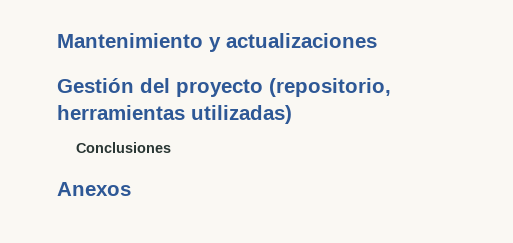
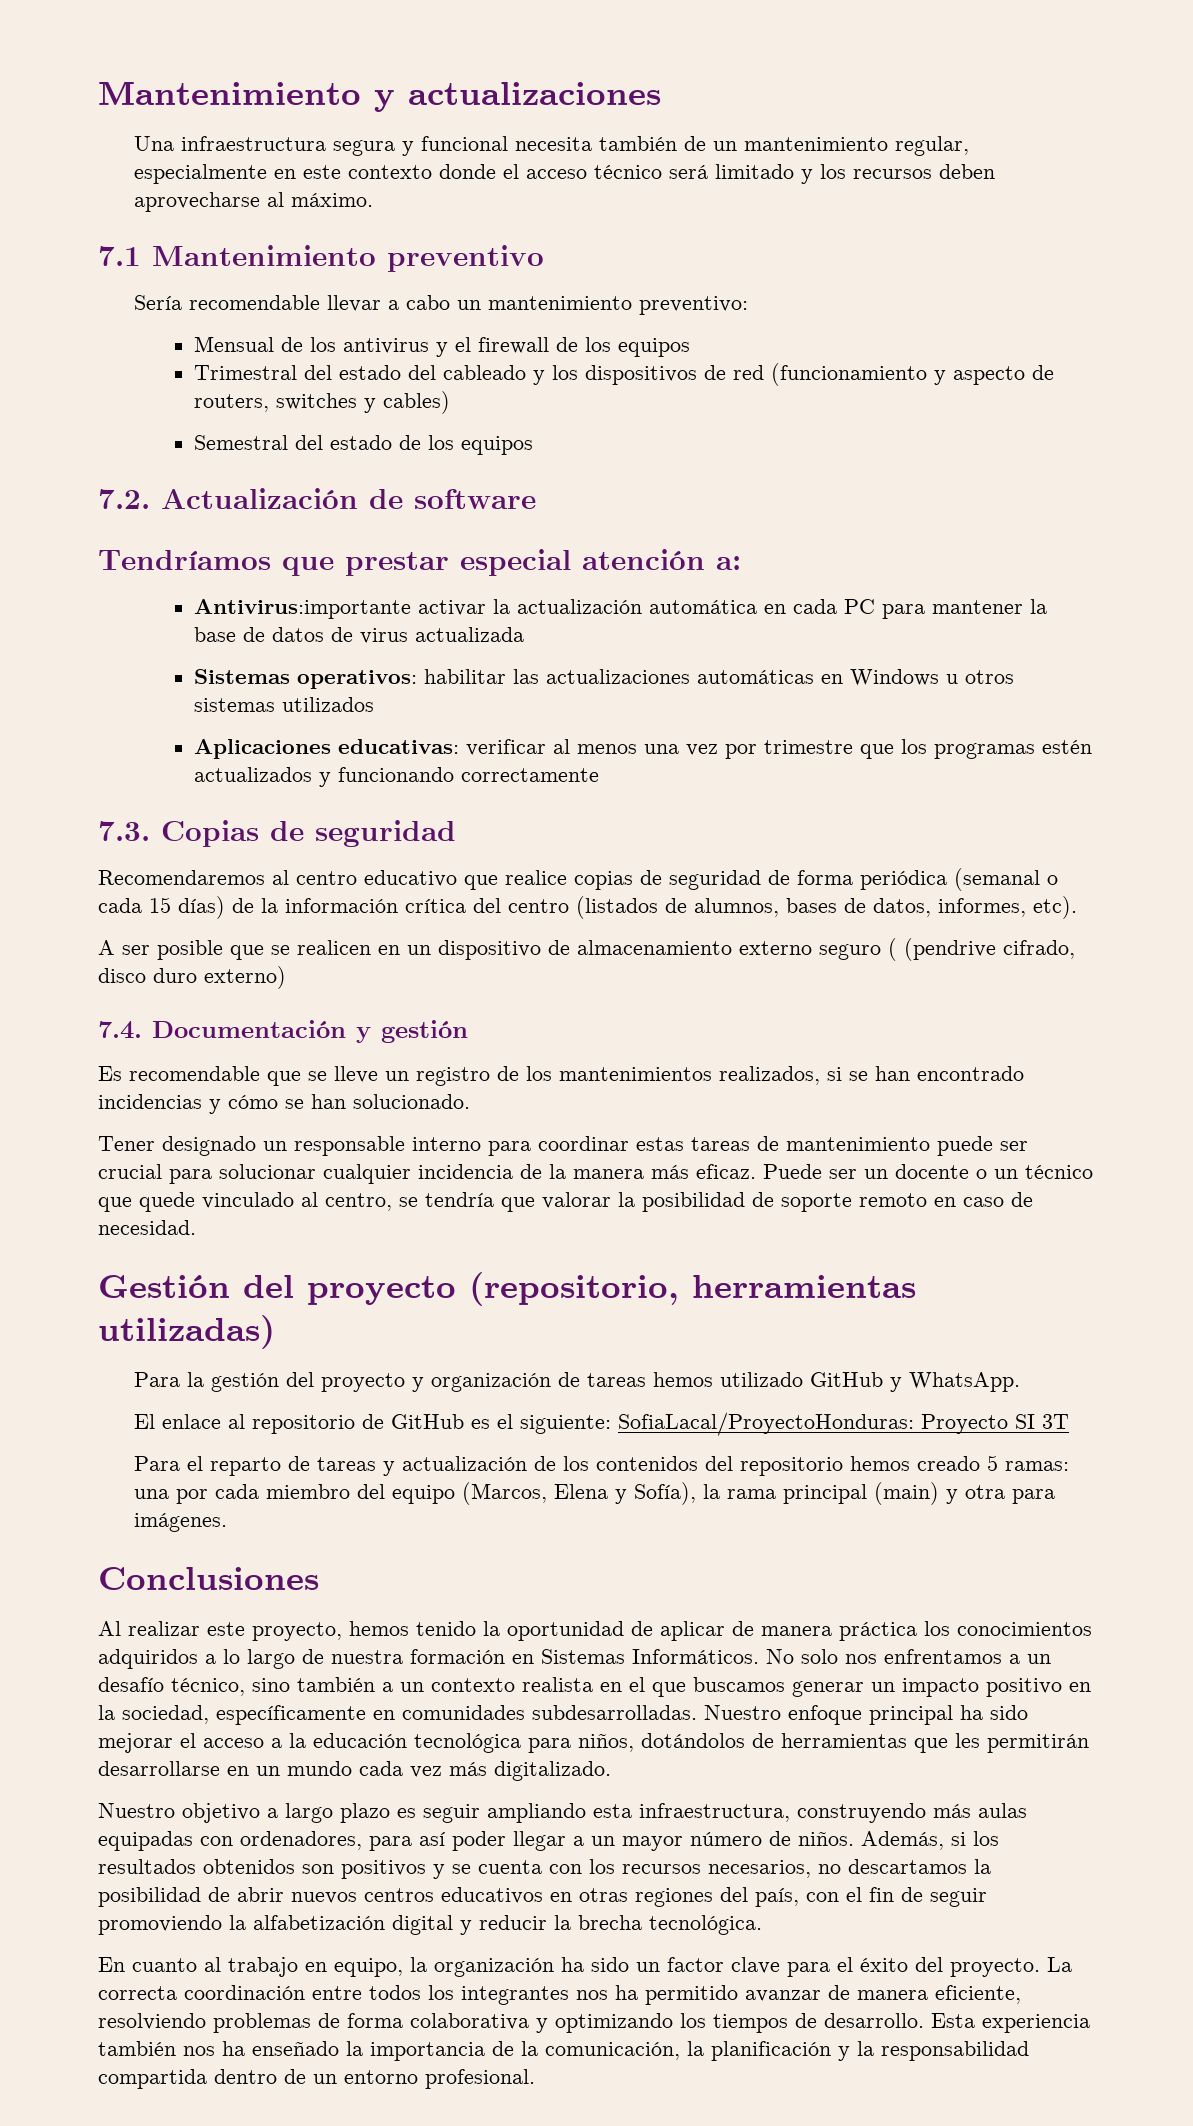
(377, 40) none -> [134,136,970,156] [134,164,996,184] [134,192,374,212] [98,245,544,272] [134,295,749,315] [194,336,691,357] [194,363,1055,386] [194,391,451,414] [194,435,534,455] [98,488,536,509] [98,549,741,576] [194,599,1048,619] [194,627,525,644] [194,669,1015,689] [194,697,375,712] [194,739,1093,759] [194,767,600,787] [98,820,456,847] [98,868,1058,891] [98,896,1077,919] [98,938,1075,961] [98,966,286,989] [98,1020,468,1043] [98,1066,1024,1086] [98,1094,470,1114] [98,1136,1028,1156] [98,1164,1093,1184] [98,1192,1033,1212] [98,1220,196,1235] // Una infraestructura segura y funcional necesita también de un mantenimiento regular, especialmente en este contexto donde el acceso técnico será limitado y los recursos deben aprovecharse al máximo. // 7.1 Mantenimiento preventivo // Sería recomendable llevar a cabo un mantenimiento preventivo: // Mensual de los antivirus y el firewall de los equipos // Trimestral del estado del cableado y los dispositivos de red (funcionamiento y aspecto de routers, switches y cables) // Semestral del estado de los equipos // 7.2. Actualización de software // Tendríamos que prestar especial atención a: // Antivirus:importante activar la actualización automática en cada PC para mantener la base de datos de virus actualizada // Sistemas operativos: habilitar las actualizaciones automáticas en Windows u otros sistemas utilizados // Aplicaciones educativas: verificar al menos una vez por trimestre que los programas estén actualizados y funcionando correctamente // 7.3. Copias de seguridad // Recomendaremos al centro educativo que realice copias de seguridad de forma periódica (semanal o cada 15 días) de la información crítica del centro (listados de alumnos, bases de datos, informes, etc). // A ser posible que se realicen en un dispositivo de almacenamiento externo seguro ( (pendrive cifrado, disco duro externo) // 7.4. Documentación y gestión // Es recomendable que se lleve un registro de los mantenimientos realizados, si se han encontrado incidencias y cómo se han solucionado. // Tener designado un responsable interno para coordinar estas tareas de mantenimiento puede ser crucial para solucionar cualquier incidencia de la manera más eficaz. Puede ser un docente o un técnico que quede vinculado al centro, se tendría que valorar la posibilidad de soporte remoto en caso de necesidad.
[75,142,171,153] [57,182,131,196] Conclusiones // Anexos -> [134,1372,1021,1392] [134,1412,1070,1436] [134,1455,1070,1476] [134,1482,1056,1505] [134,1513,228,1532] [98,1567,319,1590] [98,1621,1092,1641] [98,1649,1051,1669] [98,1677,1091,1697] [98,1705,1028,1725] [98,1733,1089,1753] [98,1761,611,1781] [98,1803,1027,1823] [98,1831,999,1851] [98,1859,991,1879] [98,1887,987,1907] [98,1915,762,1935] [98,1957,1072,1977] [98,1985,1021,2005] [98,2013,1090,2033] [98,2041,1029,2061] [98,2069,535,2089] Para la gestión del proyecto y organización de tareas hemos utilizado GitHub y WhatsApp. // El enlace al repositorio de GitHub es el siguiente: SofiaLacal/ProyectoHonduras: Proyecto SI 3T // Para el reparto de tareas y actualización de los contenidos del repositorio hemos creado 5 ramas: una por cada miembro del equipo (Marcos, Elena y Sofía), la rama principal (main) y otra para imágenes. // Conclusiones // Al realizar este proyecto, hemos tenido la oportunidad de aplicar de manera práctica los conocimientos adquiridos a lo largo de nuestra formación en Sistemas Informáticos. No solo nos enfrentamos a un desafío técnico, sino también a un contexto realista en el que buscamos generar un impacto positivo en la sociedad, específicamente en comunidades subdesarrolladas. Nuestro enfoque principal ha sido mejorar el acceso a la educación tecnológica para niños, dotándolos de herramientas que les permitirán desarrollarse en un mundo cada vez más digitalizado. // Nuestro objetivo a largo plazo es seguir ampliando esta infraestructura, construyendo más aulas equipadas con ordenadores, para así poder llegar a un mayor número de niños. Además, si los resultados obtenidos son positivos y se cuenta con los recursos necesarios, no descartamos la posibilidad de abrir nuevos centros educativos en otras regiones del país, con el fin de seguir promoviendo la alfabetización digital y reducir la brecha tecnológica. // En cuanto al trabajo en equipo, la organización ha sido un factor clave para el éxito del proyecto. La correcta coordinación entre todos los integrantes nos ha permitido avanzar de manera eficiente, resolviendo problemas de forma colaborativa y optimizando los tiempos de desarrollo. Esta experiencia también nos ha enseñado la importancia de la comunicación, la planificación y la responsabilidad compartida dentro de un entorno profesional.

